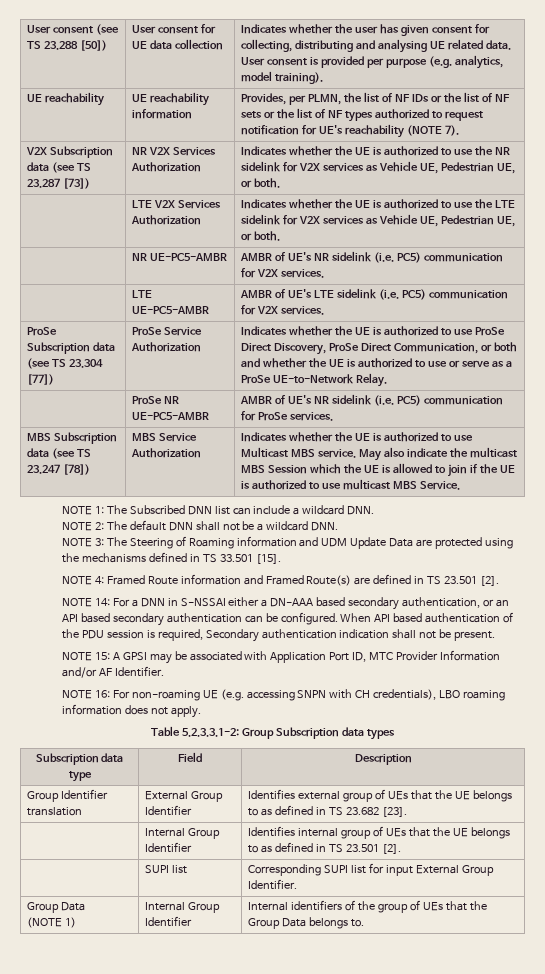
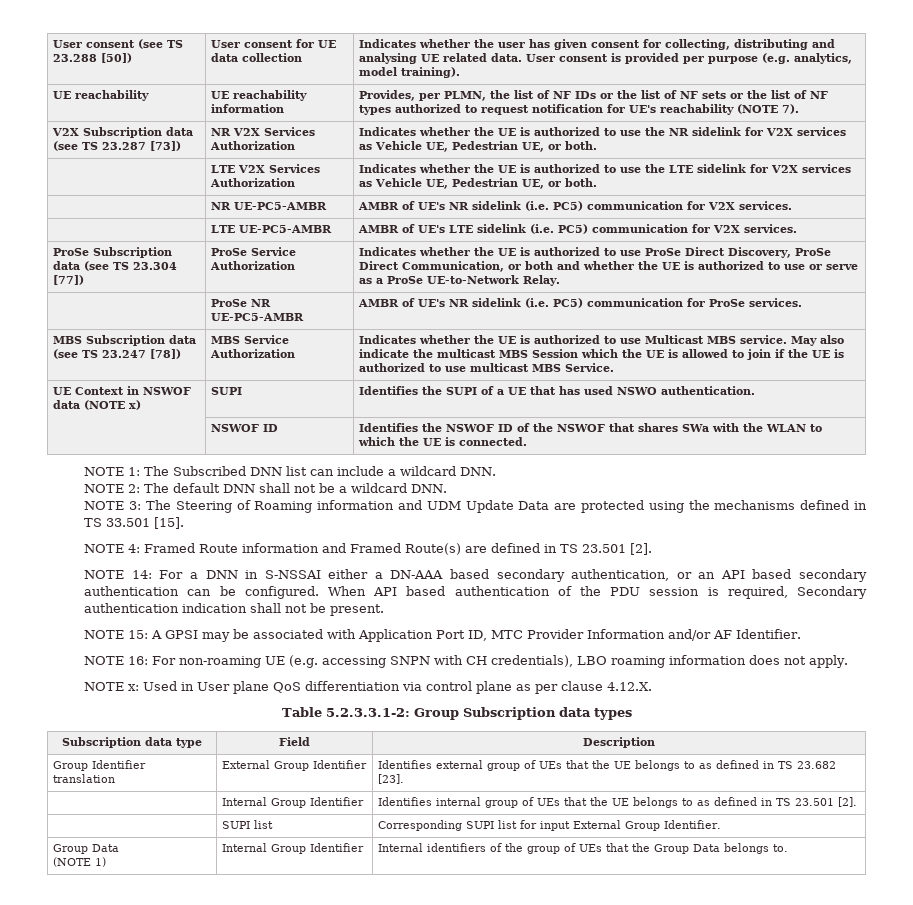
(461, 485) none -> [53,386,192,395] [53,400,142,410] [211,387,243,395] [359,386,756,395] [211,424,279,432] [359,423,823,432] [358,437,528,446] // UE Context in NSWOF data (NOTE x) | SUPI | Identifies the SUPI of a UE that has used NSWO authentication. // | NSWOF ID | Identifies the NSWOF ID of the NSWOF that shares SWa with the WLAN to which the UE is connected.
(201, 712) none -> [84,681,653,694] // NOTE x: Used in User plane QoS differentiation via control plane as per clause 4.12.X.

